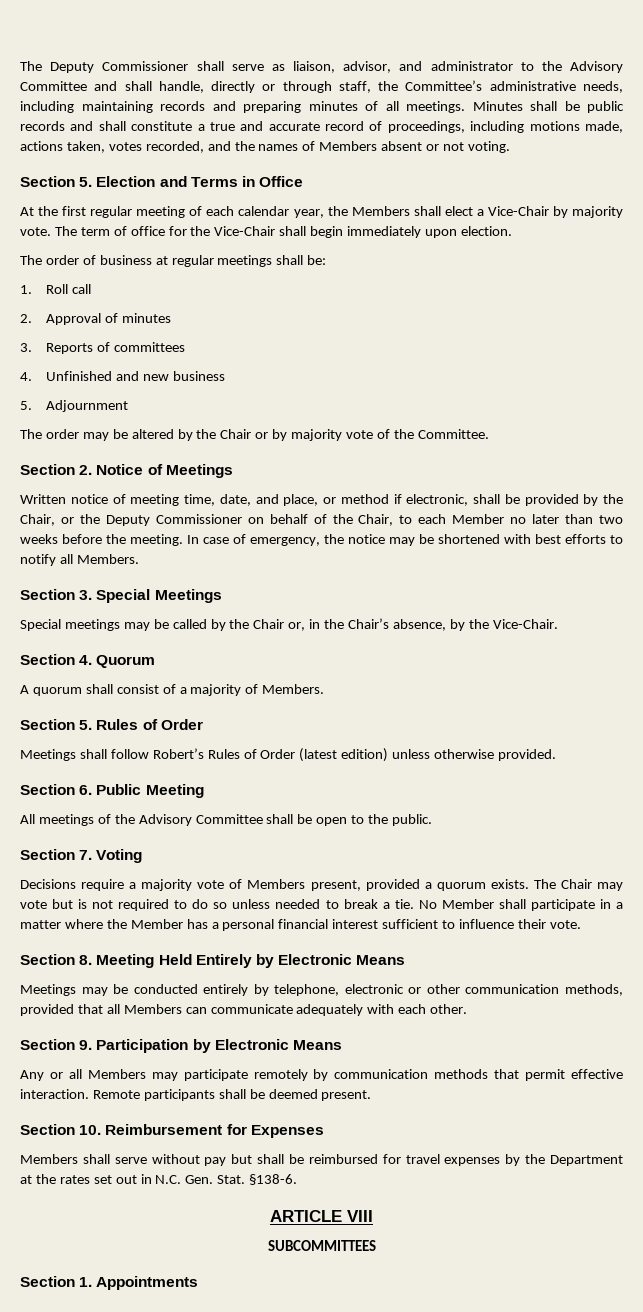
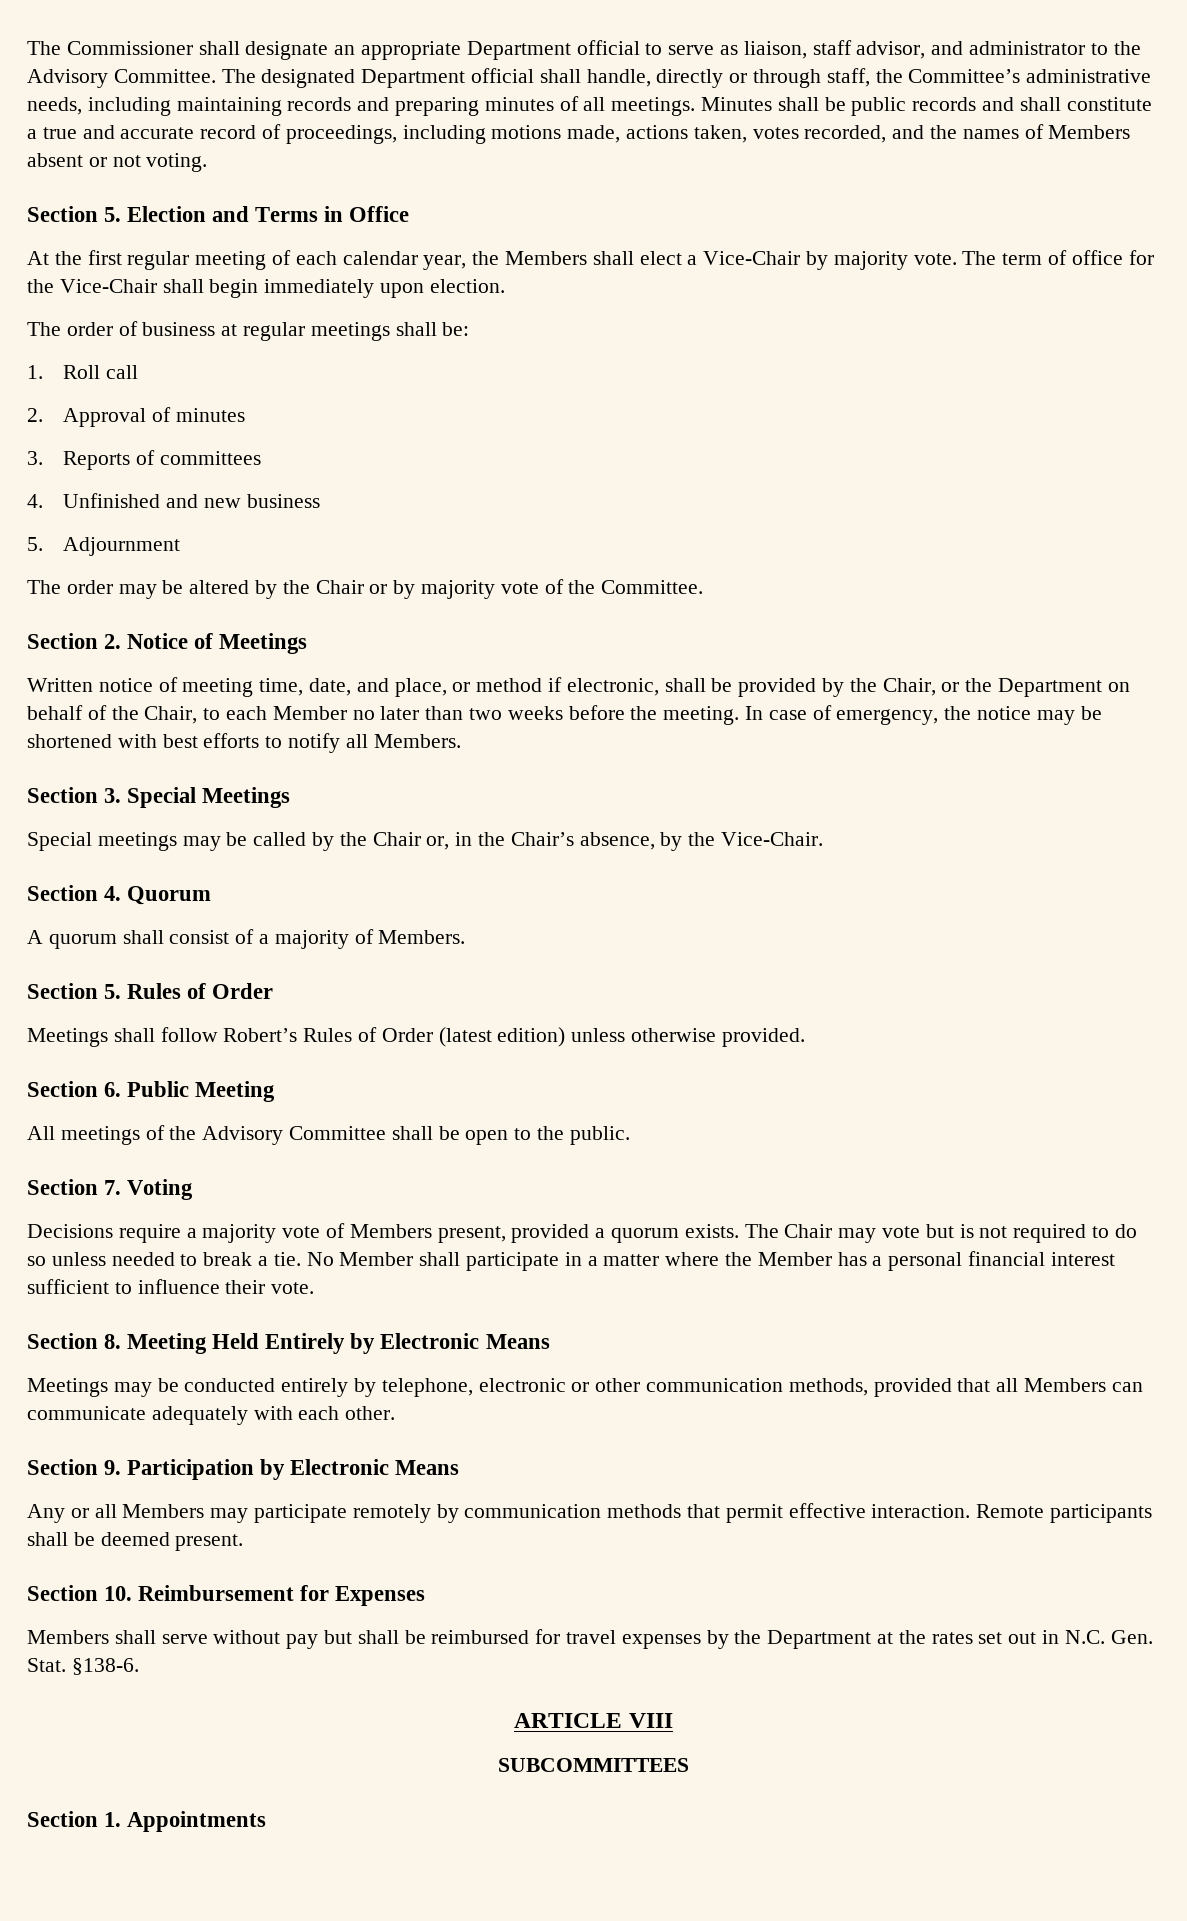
[20,61,95,73] The Deputy -> [27,41,61,55] The
(224, 66) none -> [245,40,663,60] designate an appropriate Department official to
(335, 67) none -> [812,40,852,55] staff
[20,81,118,91] Committee and -> [113,68,535,88] Committee. The designated Department official
[105,514,242,526] Deputy Commissioner -> [998,678,1103,697] Department

